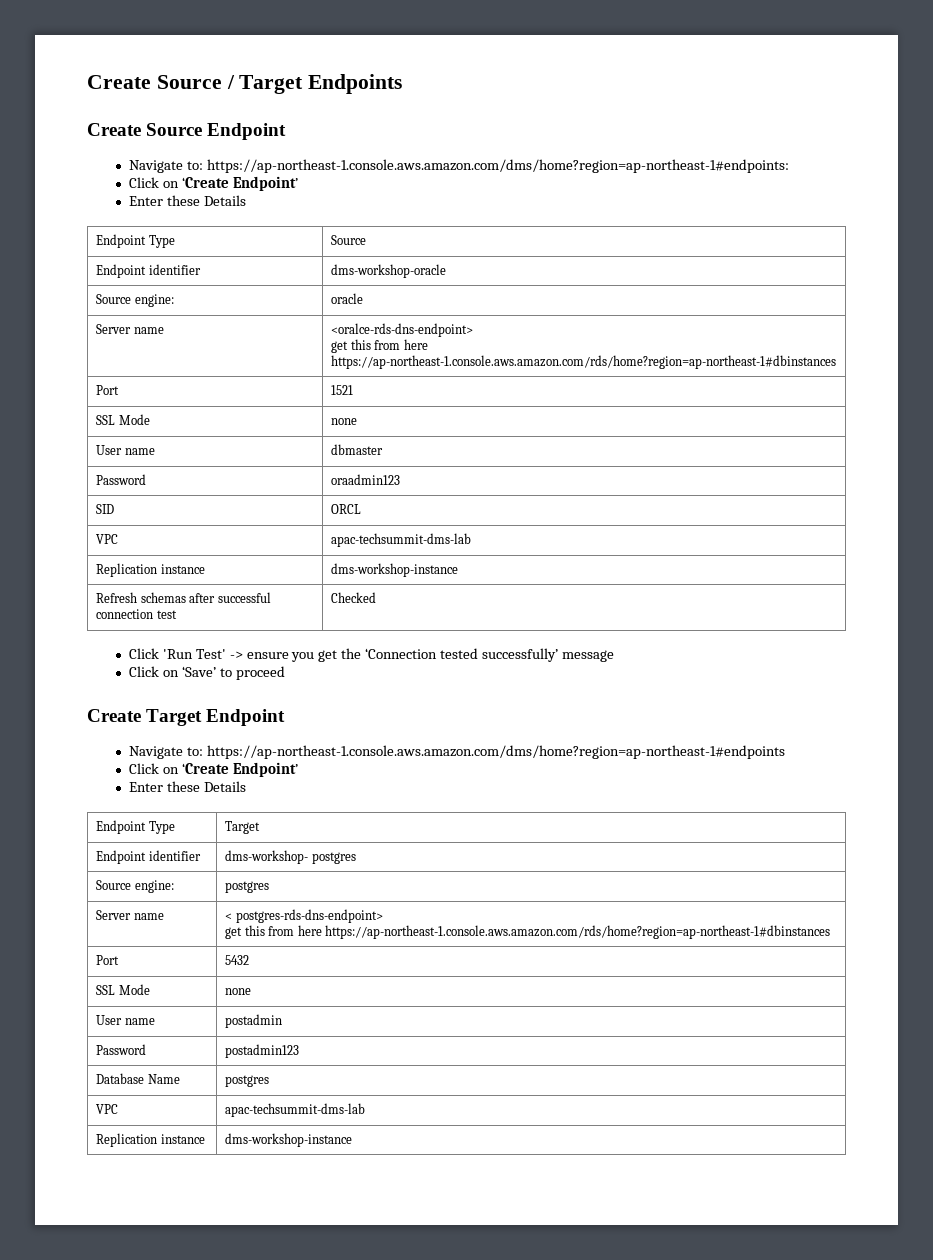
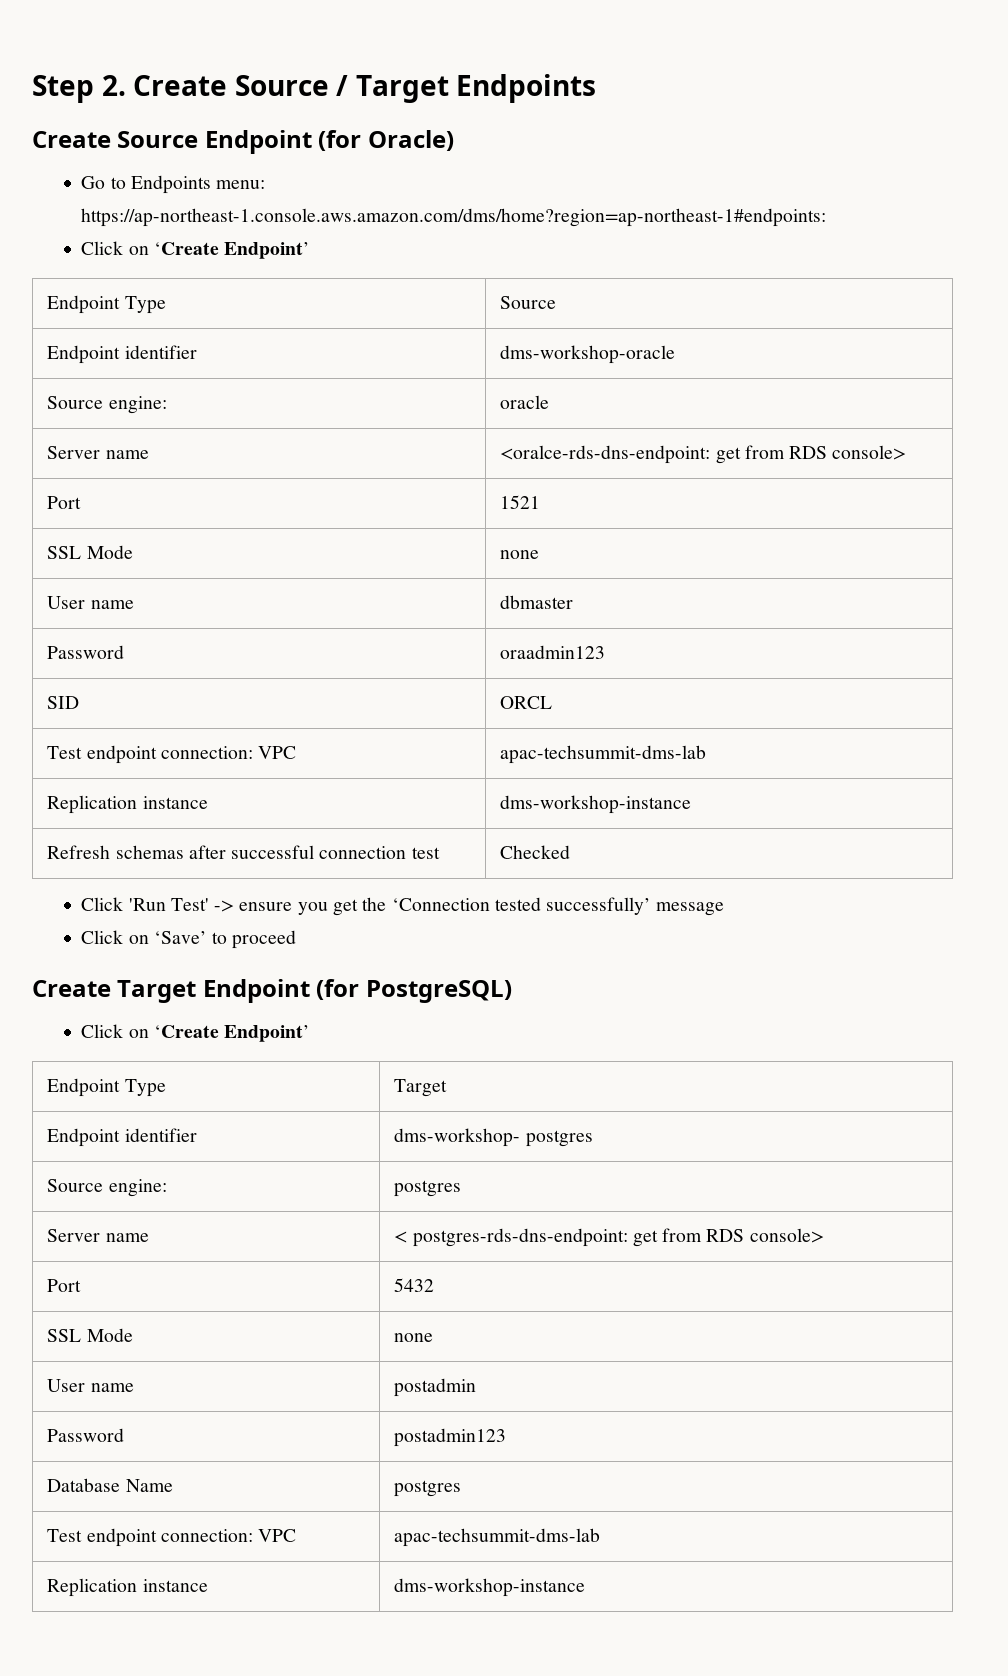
(87, 82) none -> [32,75,126,103] Step 2.
[128,160,203,173] // Navigate to: -> [318,130,454,151] [81,175,266,194] (for Oracle) // Go to Endpoints menu:
[128,195,246,206] // Enter these Details -> (311, 250) none
[331,323,474,337] [331,339,428,353] [331,355,837,369] <oralce-rds-dns-endpoint> // get this from here https://ap-northeast-1.console.aws.amazon.com/rds/home?region=ap-northeast-1#dbinstances -> [500,445,907,464] <oralce-rds-dns-endpoint: get from RDS console>
(362, 509) none -> [47,745,253,764] Test endpoint connection:
[128,745,785,759] [128,762,298,777] [128,781,246,792] // Navigate to: https://ap-northeast-1.console.aws.amazon.com/dms/home?region=ap-northeast-1#endpoints // Click on ‘Create Endpoint’ // Enter these Details -> [316,979,512,1003] [81,1024,311,1042] (for PostgreSQL) // Click on ‘Create Endpoint’
[235,909,383,923] [225,925,831,939] postgres-rds-dns-endpoint> // get this from here https://ap-northeast-1.console.aws.amazon.com/rds/home?region=ap-northeast-1#dbinstances -> [412,1228,824,1247] postgres-rds-dns-endpoint: get from RDS console>
(270, 1081) none -> [47,1528,253,1547] Test endpoint connection:

